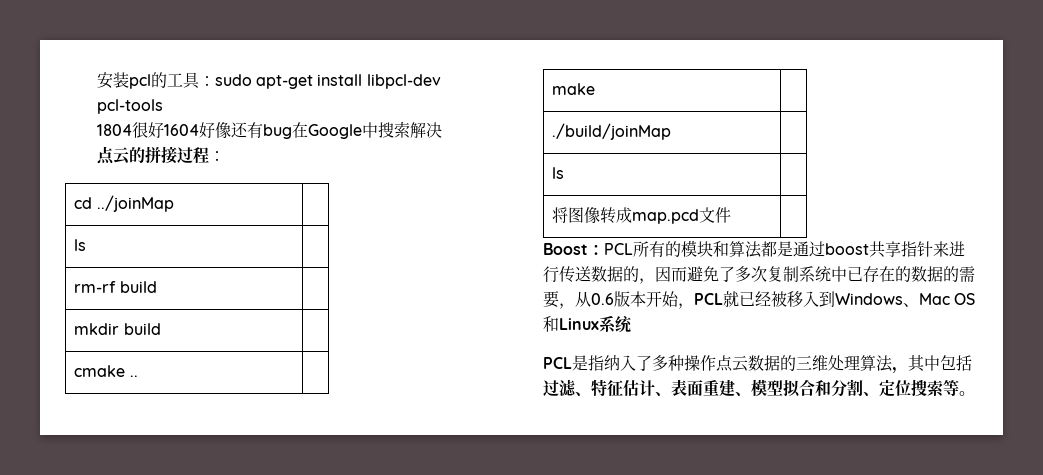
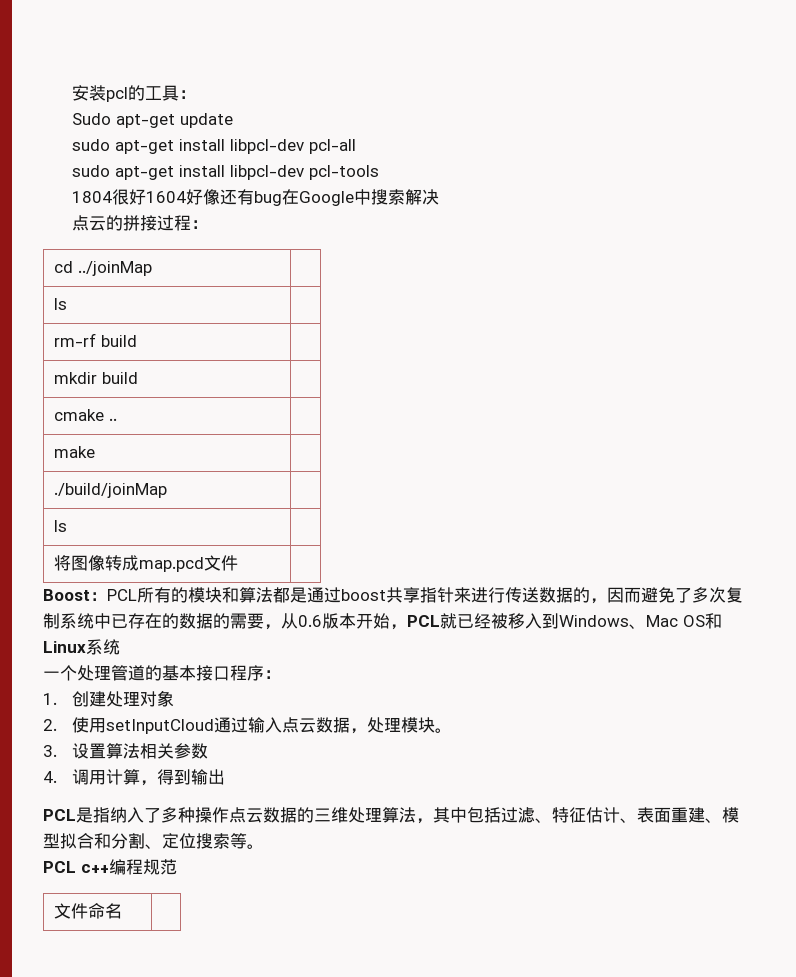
(215, 81) none -> [72,113,234,128] [72,139,357,154] // Sudo apt-get update // sudo apt-get install libpcl-dev pcl-all //
(632, 324) none -> [43,665,281,681] [43,690,175,707] [43,717,453,734] [43,743,209,759] [43,769,226,786] // 一个处理管道的基本接口程序： // 1.创建处理对象 // 2.使用setInputCloud通过输入点云数据，处理模块。 // 3.设置算法相关参数 // 4.调用计算，得到输出
(975, 393) none -> [43,859,177,875] [53,903,122,919] // PCL c++编程规范 // 文件命名 |

